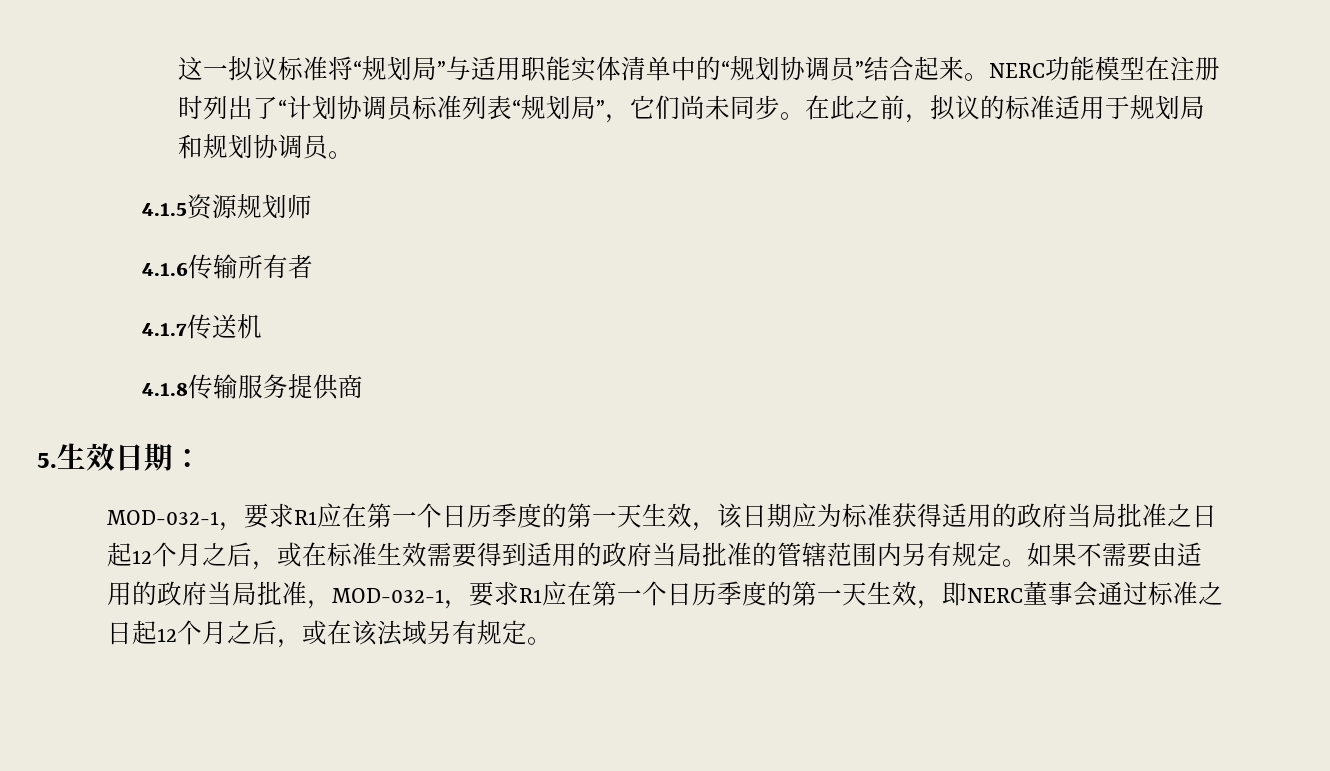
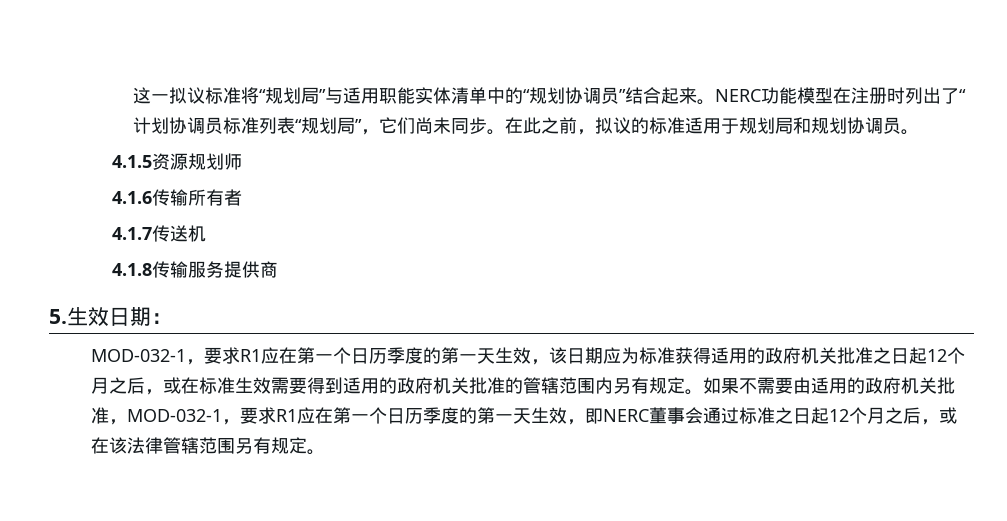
[1067,503,1118,528] 当局 -> [800,347,837,364] 机关
[652,542,703,567] 当局 -> [432,377,469,394] 机关
[207,581,258,606] 当局 -> [900,377,937,394] 机关
[402,620,428,645] 域 -> [144,437,235,454] 律管辖范围

